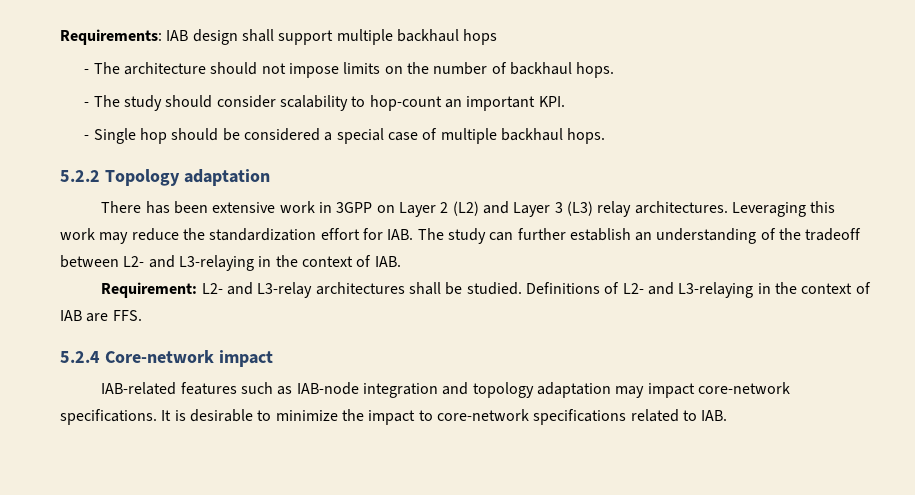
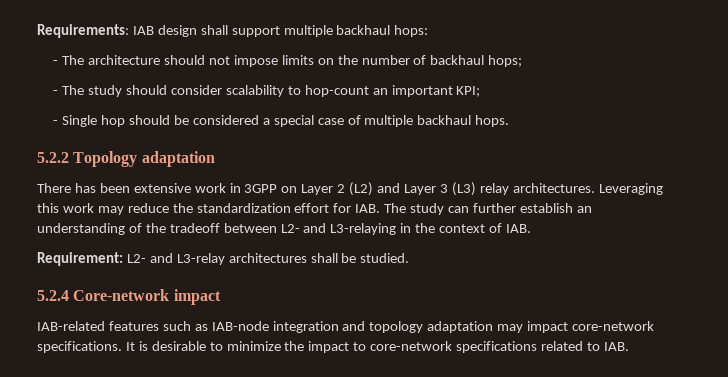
[463,29,498,45] hops -> [394,25,429,37] hops:
[576,62,615,78] hops. -> [488,55,523,67] hops;
[538,96,565,107] KPI. -> [456,86,481,97] KPI;
[525,282,871,298] [60,310,142,322] Definitions of L2- and L3-relaying in the context of IAB are FFS. -> (410, 258) none

